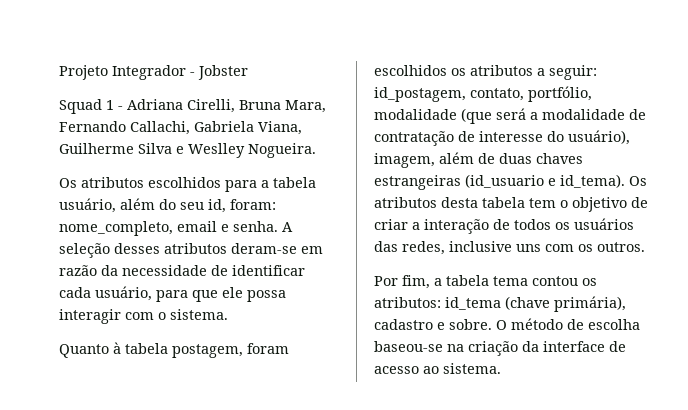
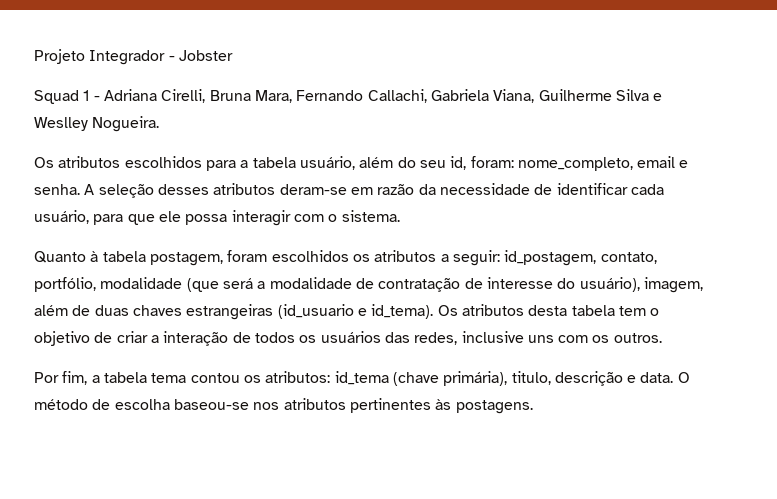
[374,319,492,330] cadastro e sobre. -> [511,371,674,386] titulo, descrição e data.
[447,341,626,356] [374,363,501,374] na criação da interface de acesso ao sistema. -> [253,398,533,414] nos atributos pertinentes às postagens.

